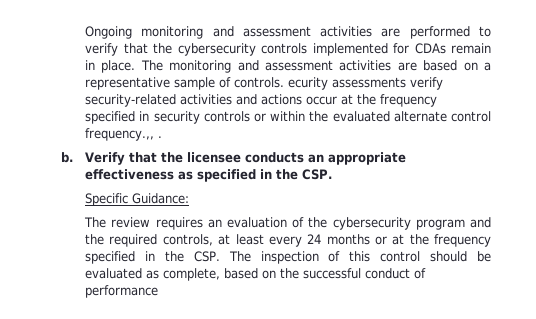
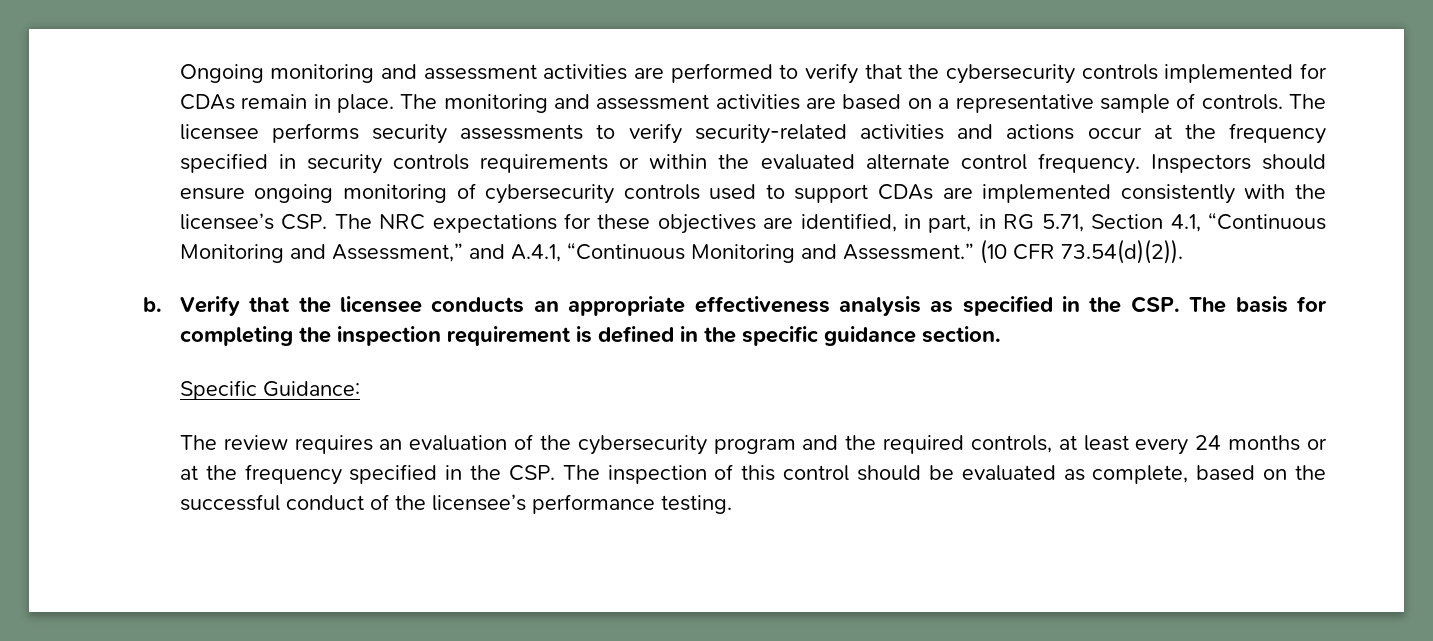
[288,77,407,90] ecurity assessments -> [1289,94,1327,109] [179,123,616,144] The licensee performs security assessments to
(250, 116) none -> [480,154,609,173] requirements
[85,128,163,141] frequency.,, . -> [1037,153,1326,174] [179,183,1326,204] [179,212,1326,234] [179,239,1183,264] frequency. Inspectors should ensure ongoing monitoring of cybersecurity controls used to support CDAs are implemented consistently with the licensee’s CSP. The NRC expectations for these objectives are identified, in part, in RG 5.71, Section 4.1, “Continuous Monitoring and Assessment,” and A.4.1, “Continuous Monitoring and Assessment.” (10 CFR 73.54(d)(2)).
(175, 174) none -> [838,296,921,316] analysis
(333, 174) none -> [1189,296,1328,313] [179,326,1001,346] The basis for completing the inspection requirement is defined in the specific guidance section.
[85,285,159,298] performance -> [394,494,732,514] the licensee’s performance testing.

